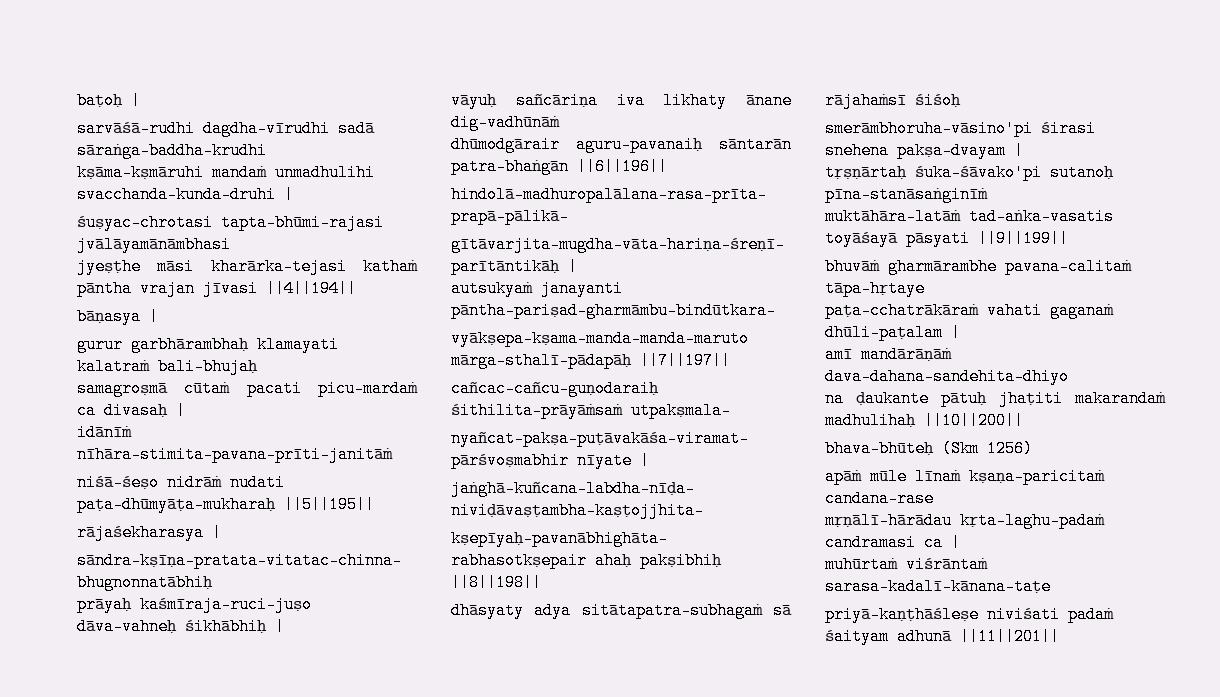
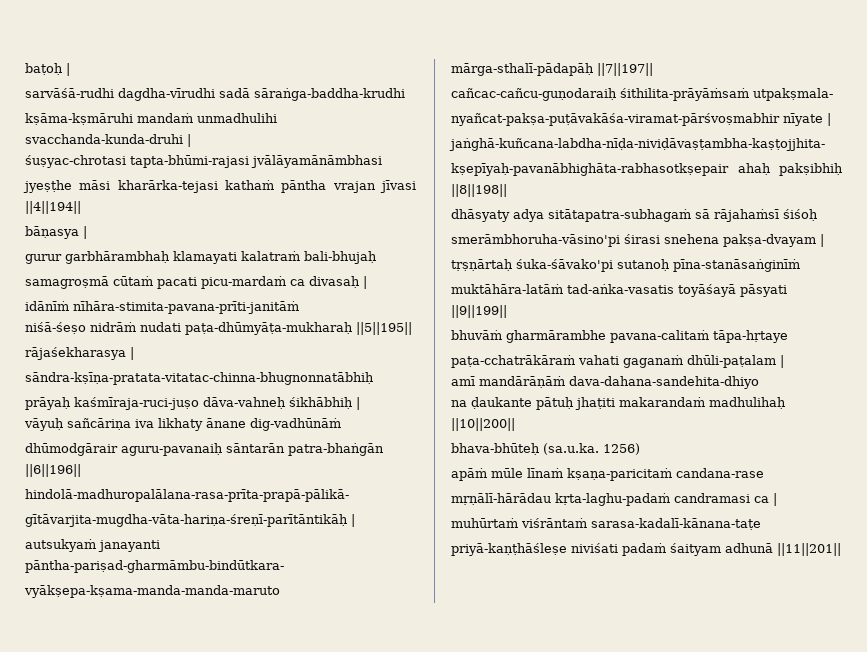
[942,440,979,457] (Skm -> [543,443,599,455] (sa.u.ka.

